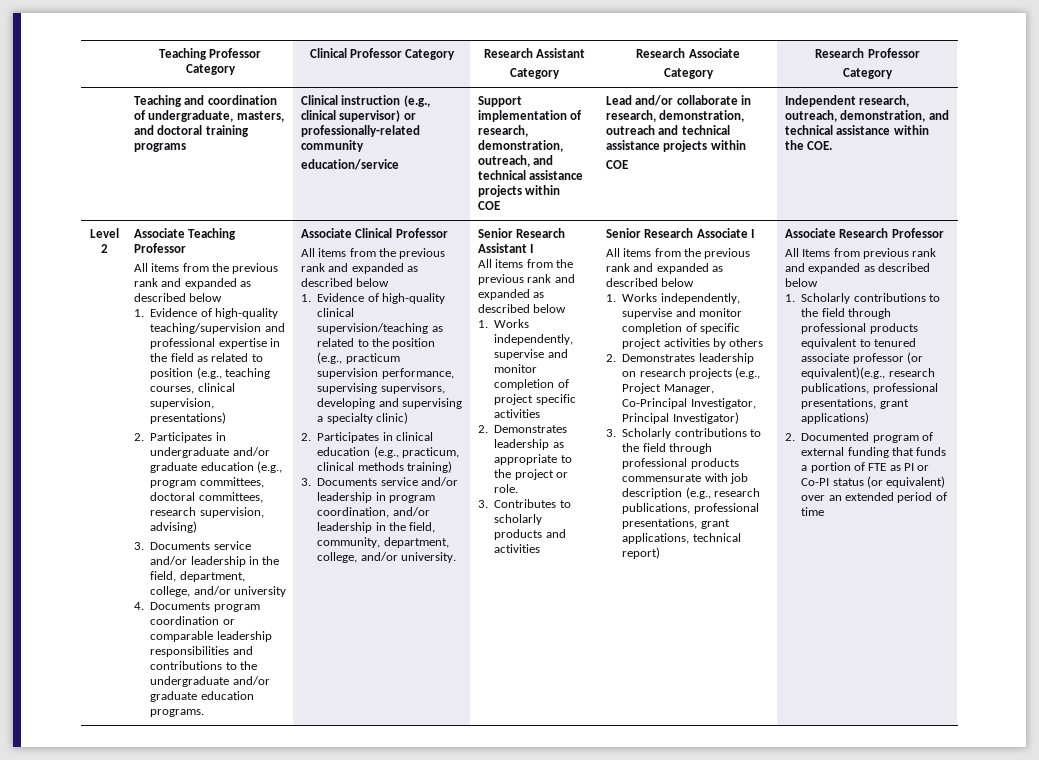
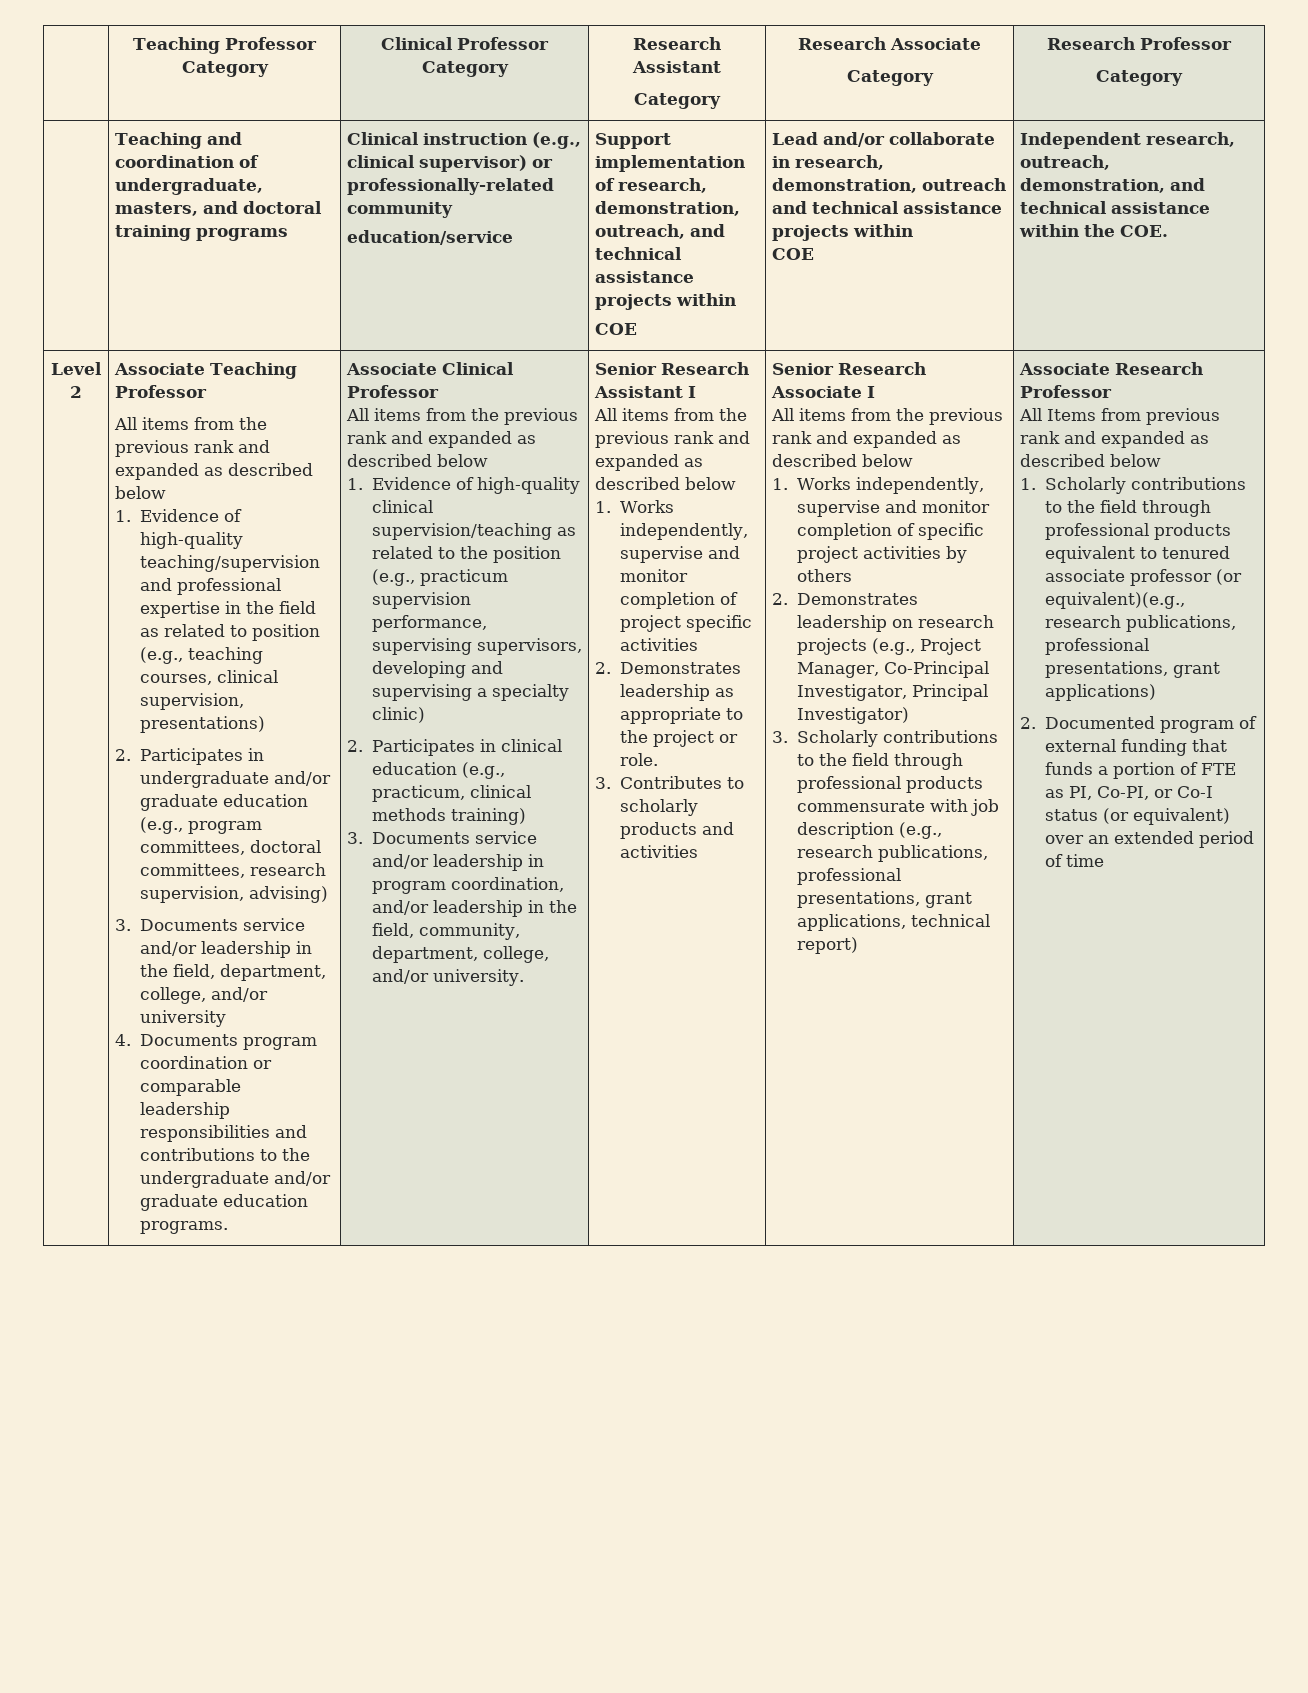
[904,463,930,471] [801,478,830,486] PI or Co-PI -> [1068,786,1213,800] PI, Co-PI, or Co-I

